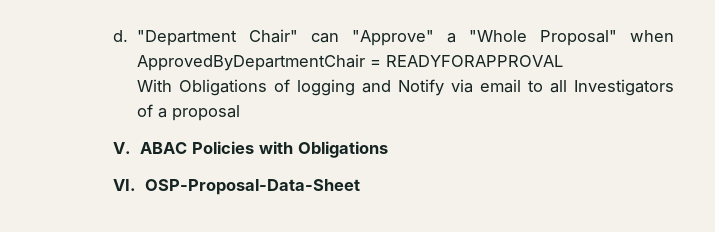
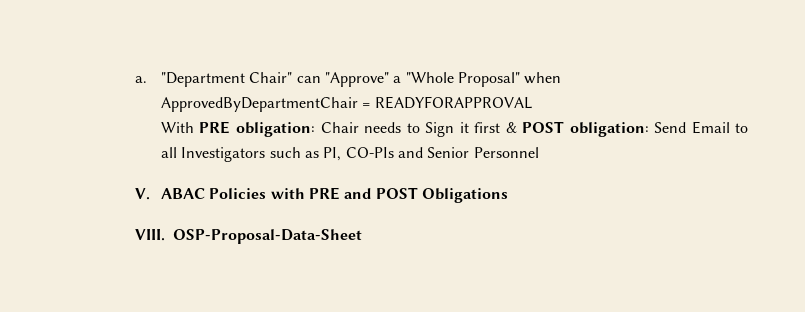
[113,30,129,42] d. -> [134,76,147,83] a.
[179,79,674,96] [137,104,241,121] Obligations of logging and Notify via email to all Investigators of a proposal -> [199,121,748,137] [160,147,539,162] PRE obligation: Chair needs to Sign it first & POST obligation: Send Email to all Investigators such as PI, CO-PIs and Senior Personnel
(293, 147) none -> [308,187,418,200] PRE and POST
[113,179,137,191] VI. -> [134,229,165,241] VIII.

